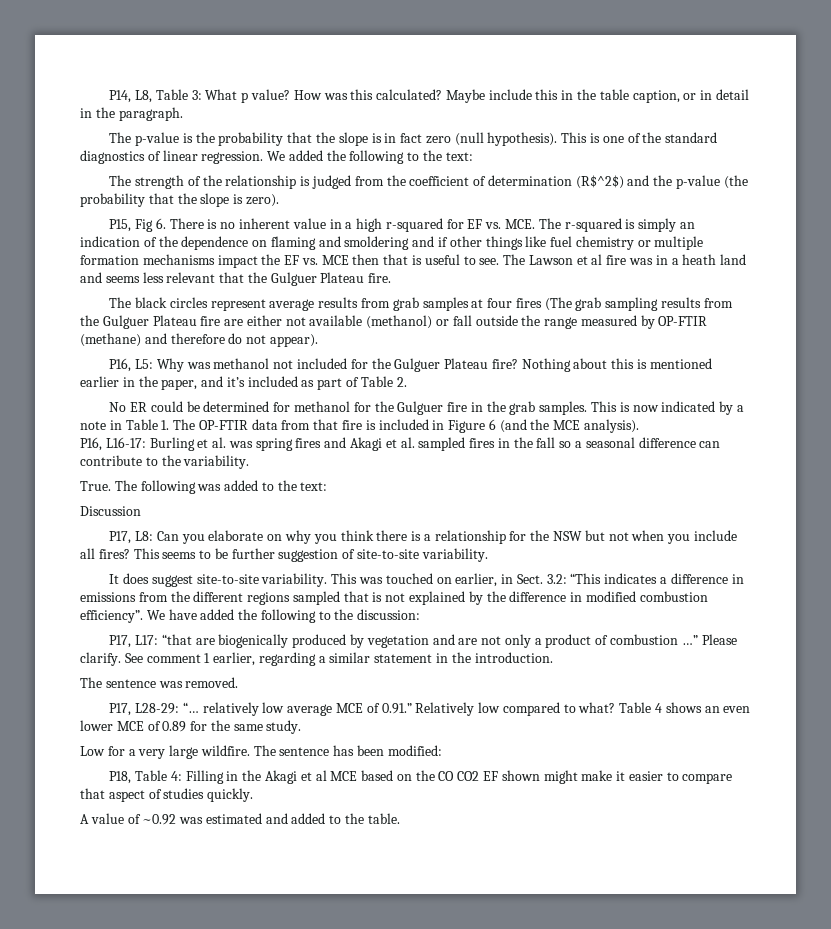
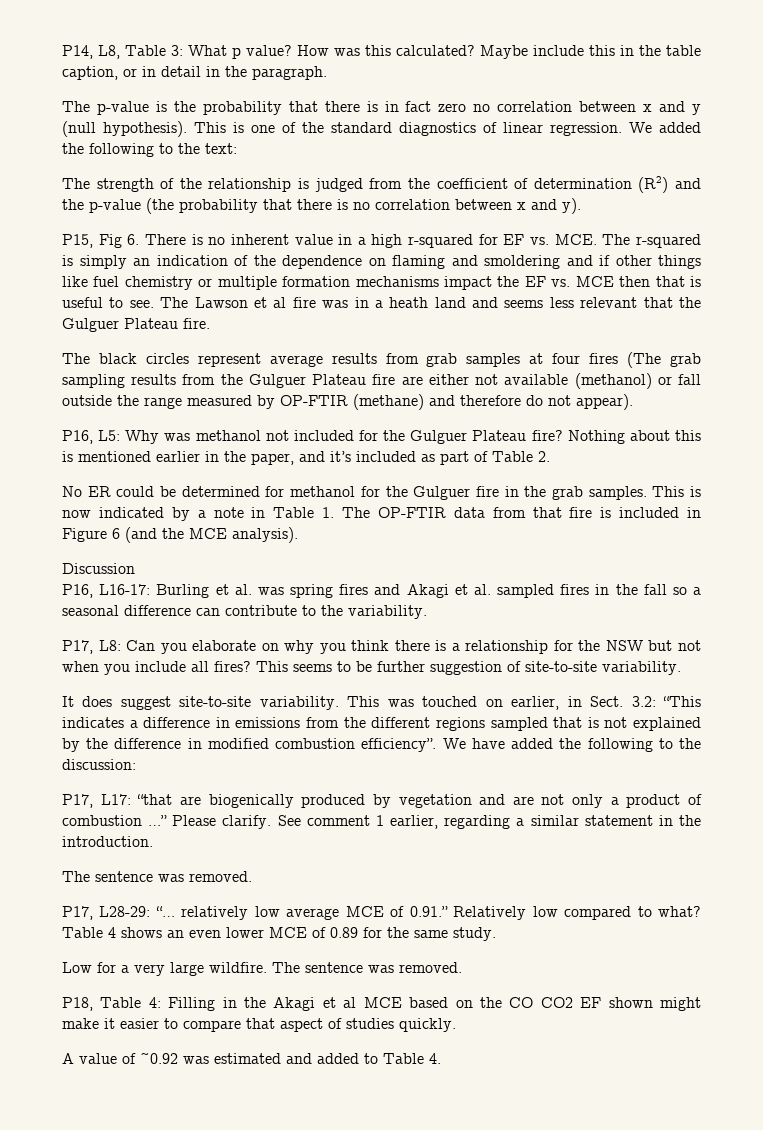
[315,132,368,146] the slope -> [324,101,360,112] there
(451, 140) none -> [473,101,701,115] no correlation between x and y
[575,175,624,189] (R$^2$) -> [638,176,669,193] (R2)
[177,193,279,207] the slope is zero). -> [297,198,581,214] there is no correlation between x and y).
(640, 426) none -> [62,563,135,574] // Discussion
[80,480,328,494] [80,506,141,516] // True. The following was added to the text: // Discussion -> (427, 612) none
[333,745,442,756] has been modified: -> [368,962,462,973] was removed.
[345,813,400,824] the table. -> [383,1053,441,1064] Table 4.

